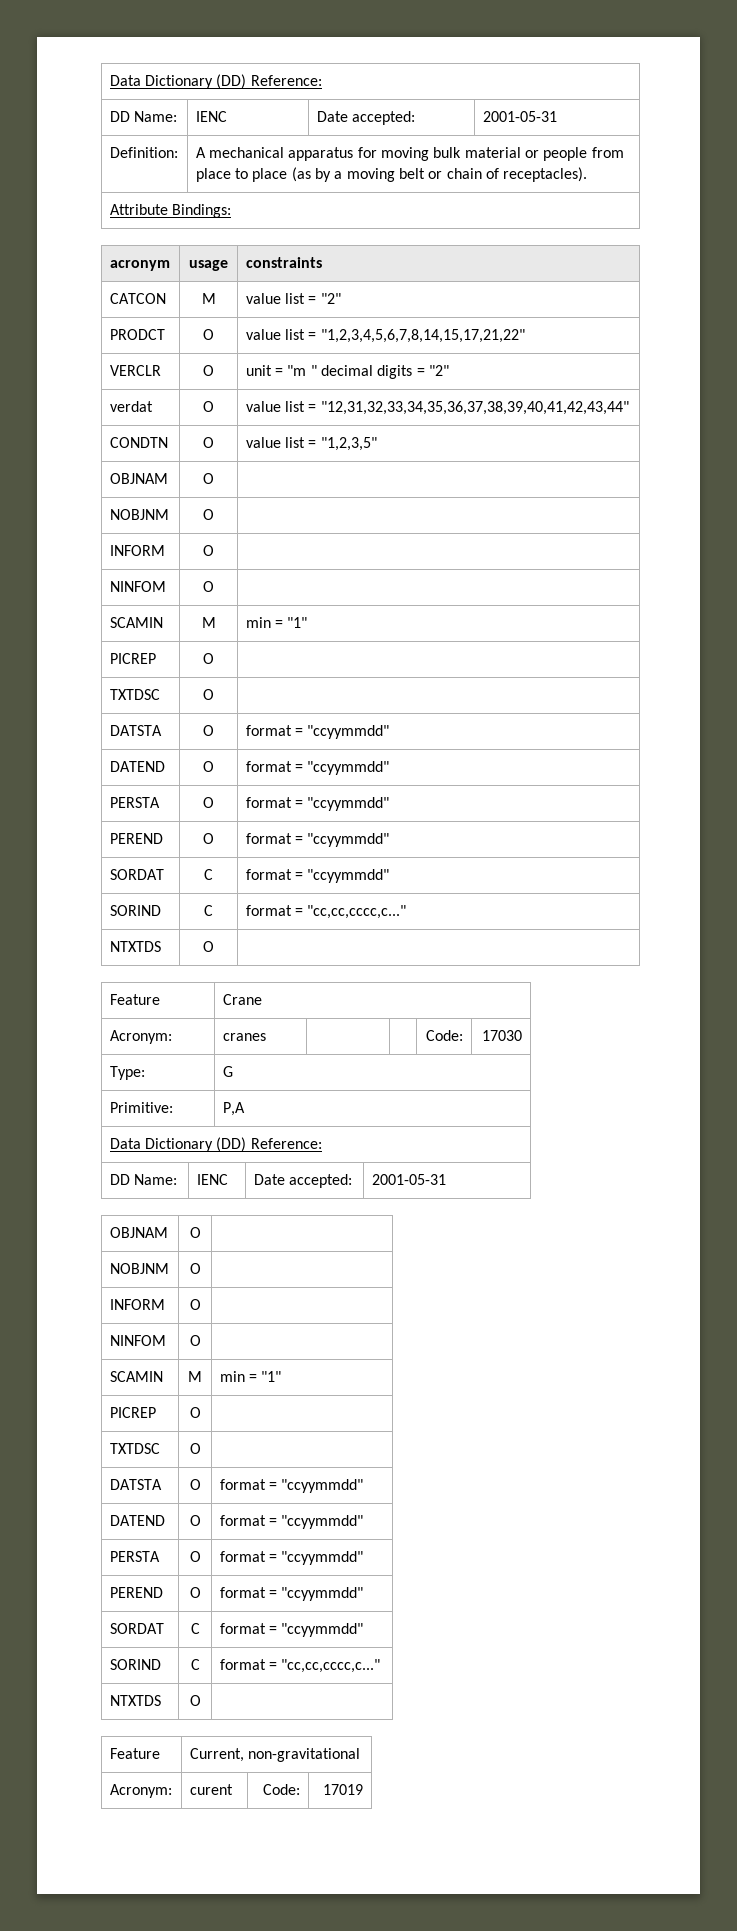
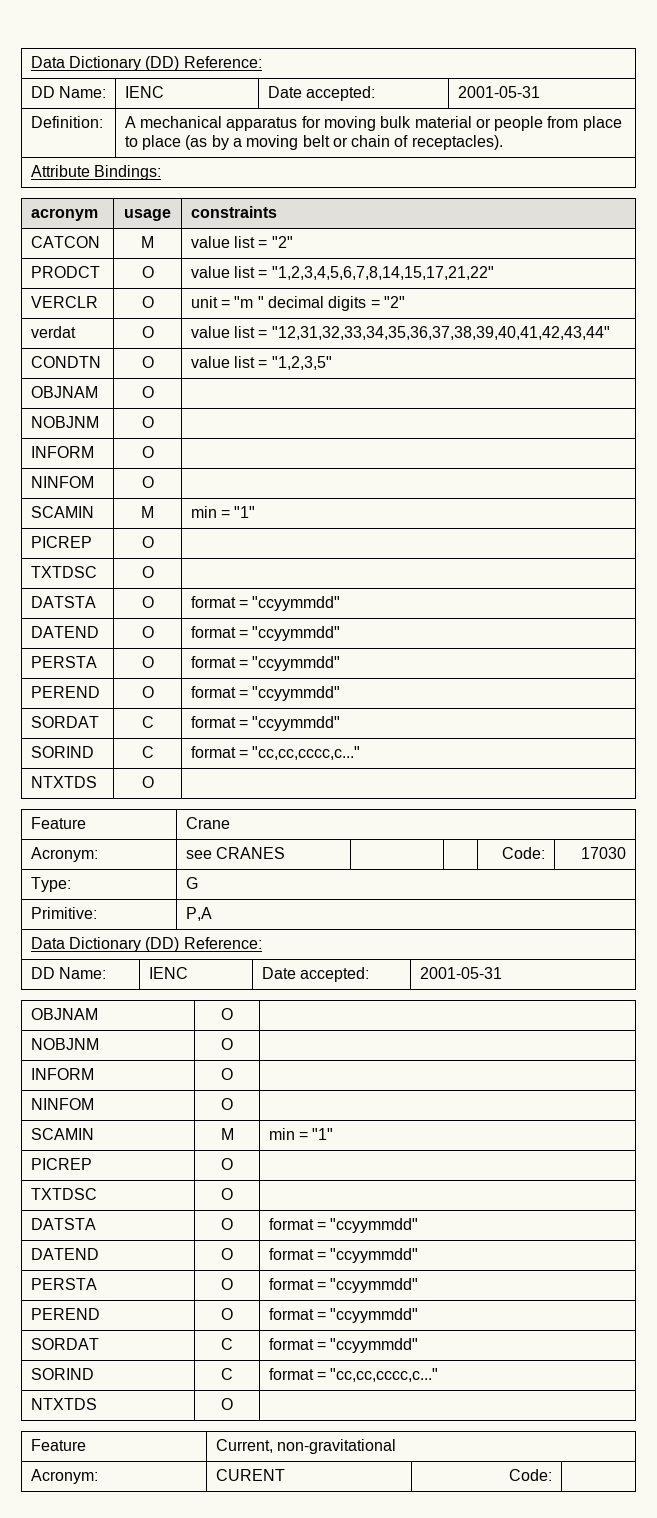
[222,1033,266,1041] cranes -> [185,847,285,859] see CRANES
[189,1784,233,1795] [263,1784,301,1795] [323,1784,364,1795] curent | Code: | 17019 -> [215,1469,285,1481] [509,1469,553,1481] CURENT | Code: |

